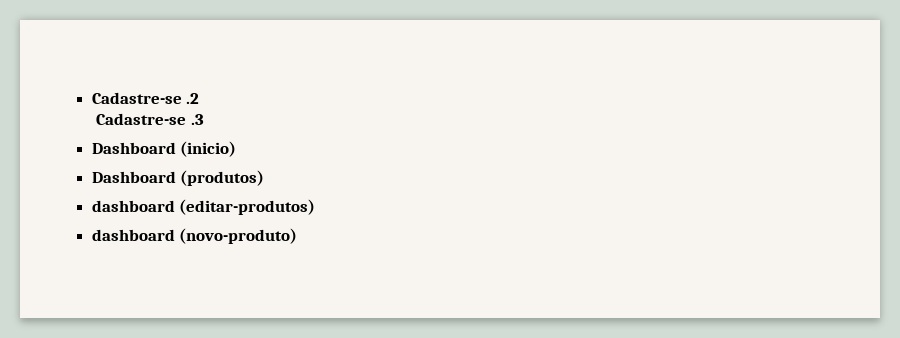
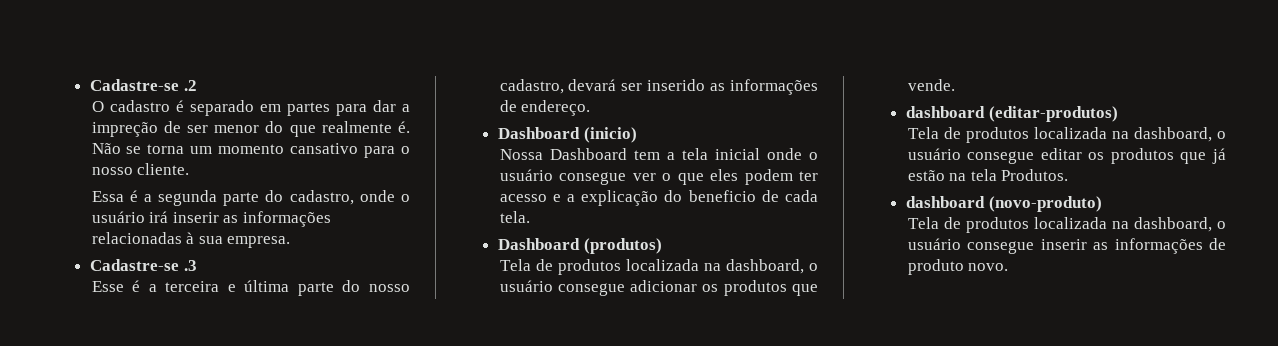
[96,113,204,125] [91,141,237,157] [91,170,265,186] [91,199,316,215] [91,228,298,244] Cadastre-se .3 // Dashboard (inicio) // Dashboard (produtos) // dashboard (editar-produtos) // dashboard (novo-produto) -> [91,100,410,116] [91,121,410,137] [91,143,410,158] [91,163,190,175] [91,190,410,206] [91,211,331,227] [91,232,291,248] [90,259,198,271] [91,280,410,296] [499,79,818,95] [499,100,591,116] [498,127,638,143] [499,148,818,160] [499,169,818,185] [499,190,818,206] [499,211,530,223] [498,238,663,254] [499,259,818,275] [499,280,818,296] [907,79,955,91] [906,106,1119,122] [907,127,1226,143] [907,148,1226,164] [907,169,1069,181] [906,196,1103,212] [907,217,1226,233] [907,238,1226,254] [907,259,1009,275] O cadastro é separado em partes para dar a impreção de ser menor do que realmente é. Não se torna um momento cansativo para o nosso cliente. // Essa é a segunda parte do cadastro, onde o usuário irá inserir as informações relacionadas à sua empresa. // Cadastre-se .3 // Esse é a terceira e última parte do nosso cadastro, devará ser inserido as informações de endereço. // Dashboard (inicio) // Nossa Dashboard tem a tela inicial onde o usuário consegue ver o que eles podem ter acesso e a explicação do beneficio de cada tela. // Dashboard (produtos) // Tela de produtos localizada na dashboard, o usuário consegue adicionar os produtos que vende. // dashboard (editar-produtos) // Tela de produtos localizada na dashboard, o usuário consegue editar os produtos que já estão na tela Produtos. // dashboard (novo-produto) // Tela de produtos localizada na dashboard, o usuário consegue inserir as informações de produto novo.

